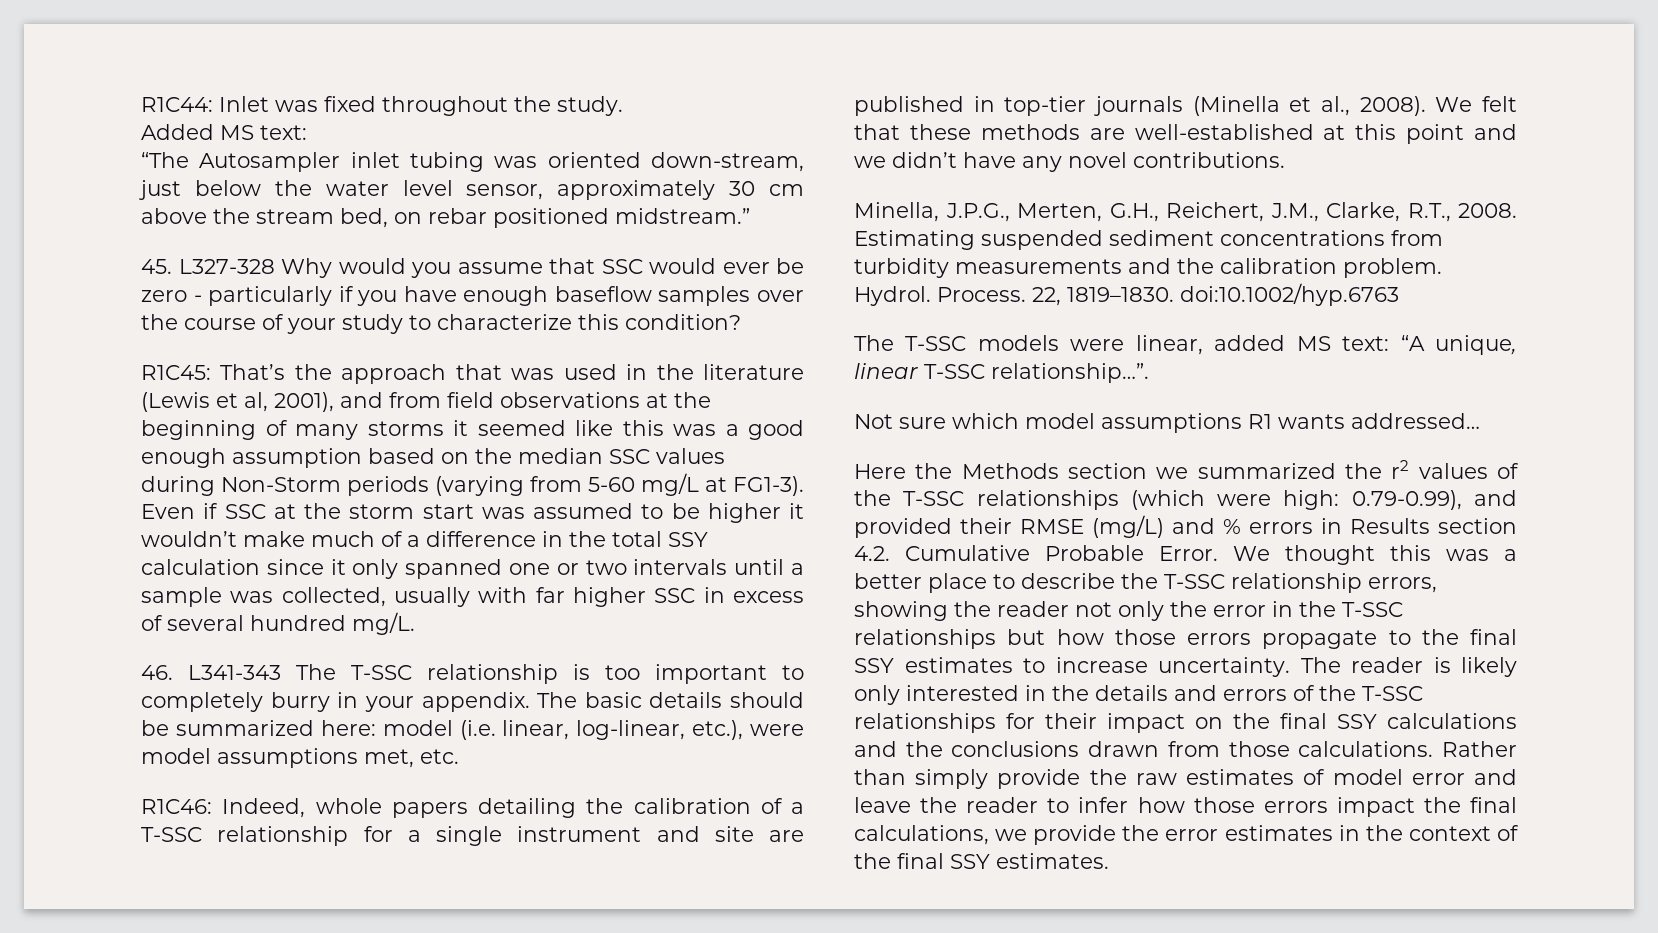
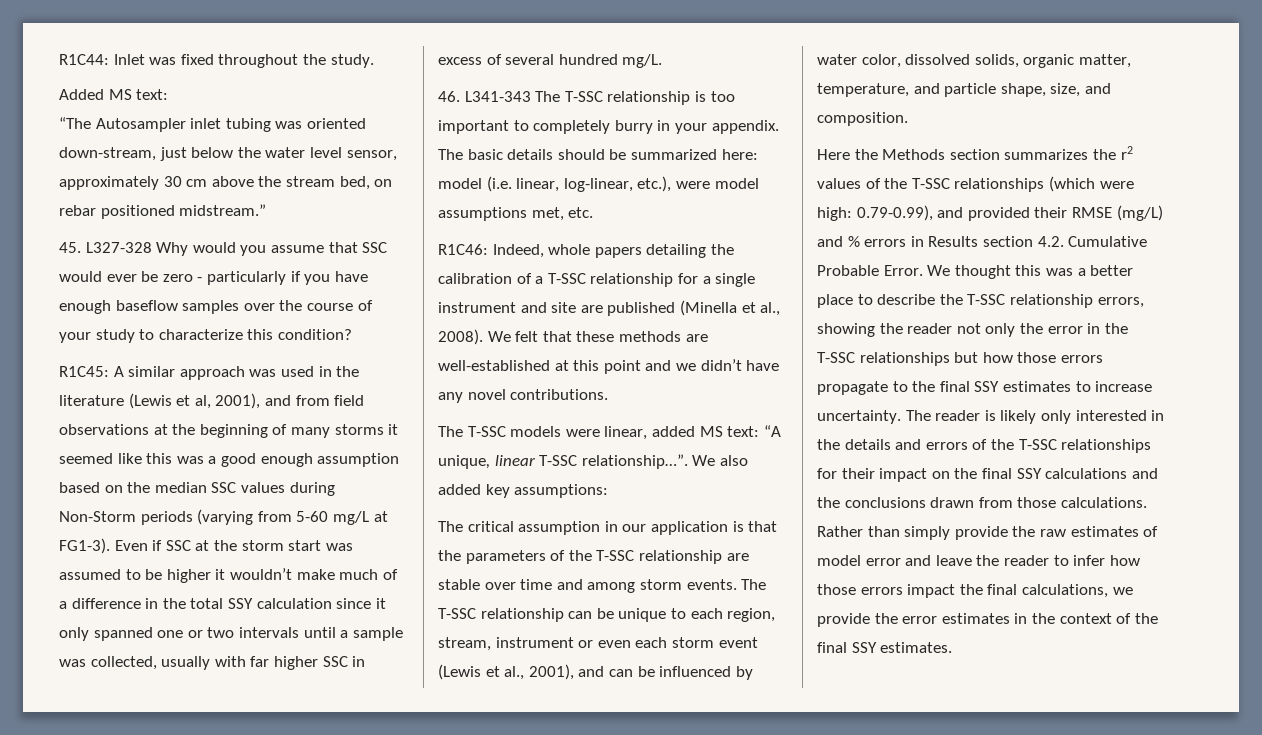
[220,364,502,384] That’s the approach that -> [113,366,245,380] A similar approach
[973,96,1183,116] in top-tier journals -> (676, 309) none
[854,202,1517,222] [854,230,1443,250] [854,258,1442,278] [854,283,1399,306] // Minella, J.P.G., Merten, G.H., Reichert, J.M., Clarke, R.T., 2008. Estimating suspended sediment concentrations from turbidity measurements and the calibration problem. Hydrol. Process. 22, 1819–1830. doi:10.1002/hyp.6763 -> (609, 394) none
[854,413,1480,433] // Not sure which model assumptions R1 wants addressed… -> [692,455,748,466] [438,484,609,498] [438,521,778,535] [438,550,749,564] [438,579,767,593] [438,608,776,622] [438,637,758,651] [438,664,753,680] [817,54,1131,68] [817,83,1111,97] [817,112,908,126] We also added key assumptions: // The critical assumption in our application is that the parameters of the T-SSC relationship are stable over time and among storm events. The T-SSC relationship can be unique to each region, stream, instrument or even each storm event (Lewis et al., 2001), and can be influenced by water color, dissolved solids, organic matter, temperature, and particle shape, size, and composition.
[1156,463,1336,479] we summarized -> [1004,149,1089,160] summarizes

